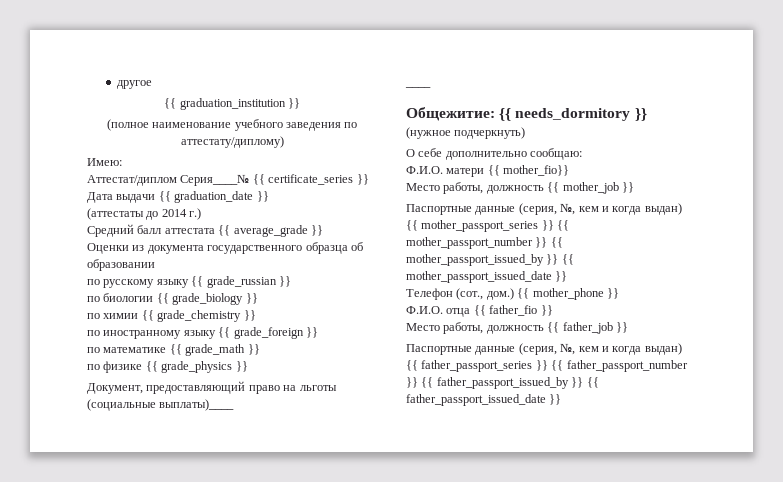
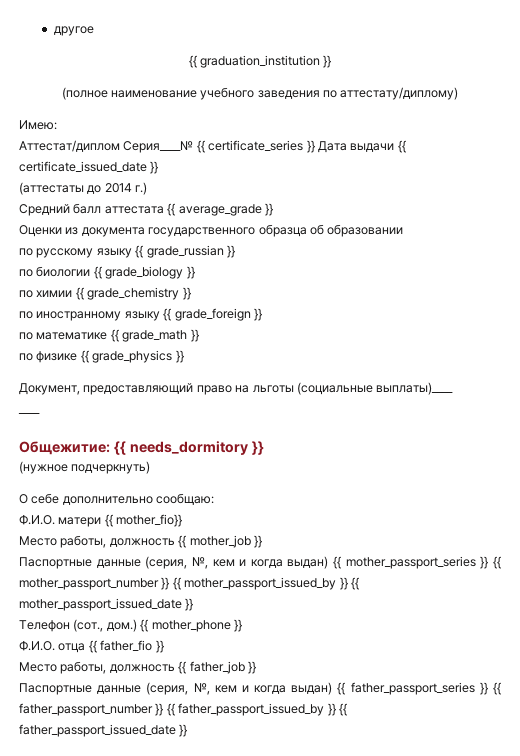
[174,191,254,203] graduation_date -> [19,161,147,172] certificate_issued_date

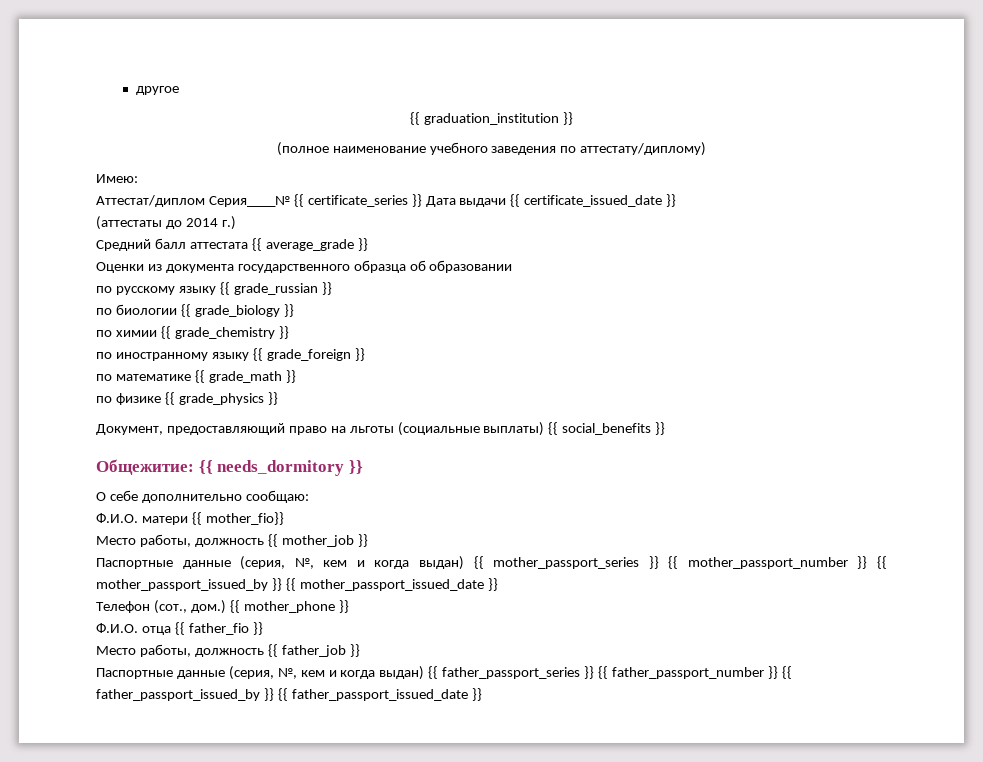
[376,382,454,395] [18,413,40,414] выплаты)____ // ____ -> [483,422,666,436] выплаты) {{ social_benefits }}
[19,461,151,474] // (нужное подчеркнуть) -> (363, 467) none

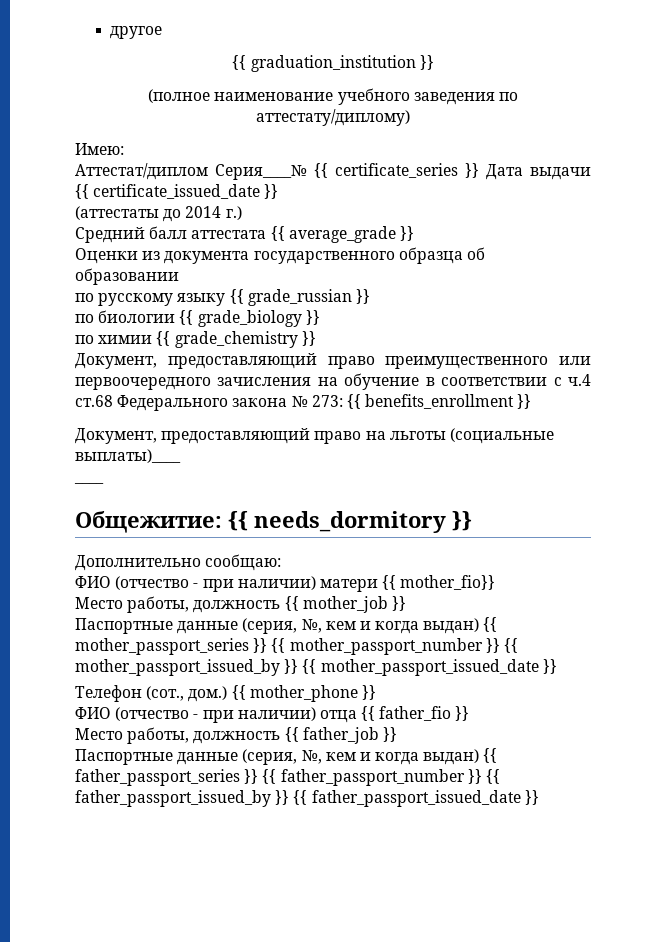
[96,348,365,361] [96,370,296,383] [96,392,264,405] по иностранному языку {{ grade_foreign }} // по математике {{ grade_math }} // по физике {{ grade_physics -> [75,353,591,369] [75,373,591,390] [75,394,515,411] Документ, предоставляющий право преимущественного или первоочередного зачисления на обучение в соответствии с ч.4 ст.68 Федерального закона № 273: {{ benefits_enrollment
[483,422,666,436] выплаты) {{ social_benefits }} -> [75,449,181,463] [74,482,104,484] выплаты)____ // ____
[96,490,309,503] [96,513,138,523] О себе дополнительно сообщаю: // Ф.И.О. -> [75,554,282,571] [75,576,316,592] Дополнительно сообщаю: // ФИО (отчество - при наличии)
[96,623,138,633] Ф.И.О. -> [75,707,316,723] ФИО (отчество - при наличии)

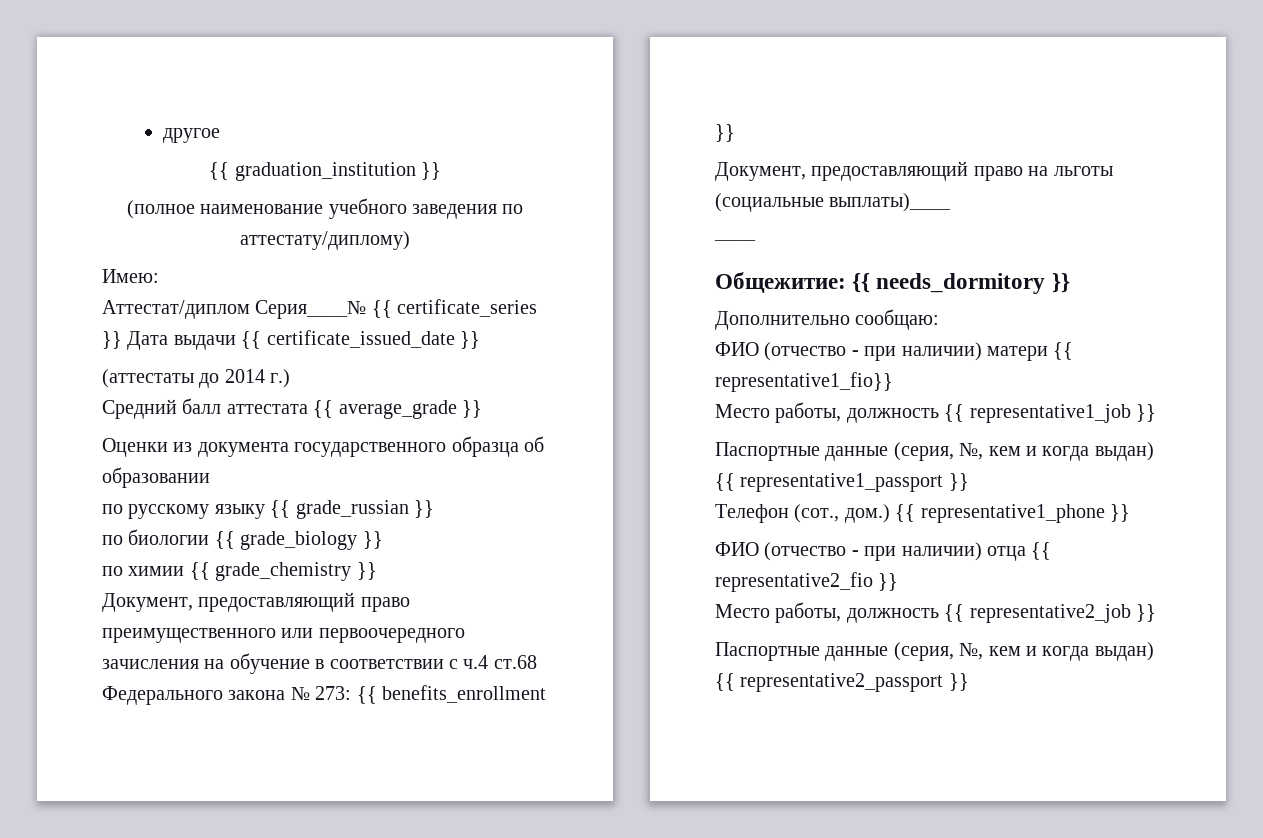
[400,575,496,590] [75,596,388,613] mother_fio}} // Место работы, должность {{ mother_job -> [715,372,893,392] [715,402,1131,423] representative1_fio}} // Место работы, должность {{ representative1_job
[75,638,518,655] [75,659,539,676] mother_passport_series }} {{ mother_passport_number }} {{ mother_passport_issued_by }} {{ mother_passport_issued_date -> [740,473,944,492] representative1_passport
[249,685,358,702] mother_phone -> [920,504,1105,523] representative1_phone
[379,706,452,721] father_fio -> [715,572,873,592] representative2_fio
[302,727,379,744] father_job -> [969,604,1131,623] representative2_job
[75,769,500,786] [75,790,521,807] father_passport_series }} {{ father_passport_number }} {{ father_passport_issued_by }} {{ father_passport_issued_date -> [740,673,944,692] representative2_passport

